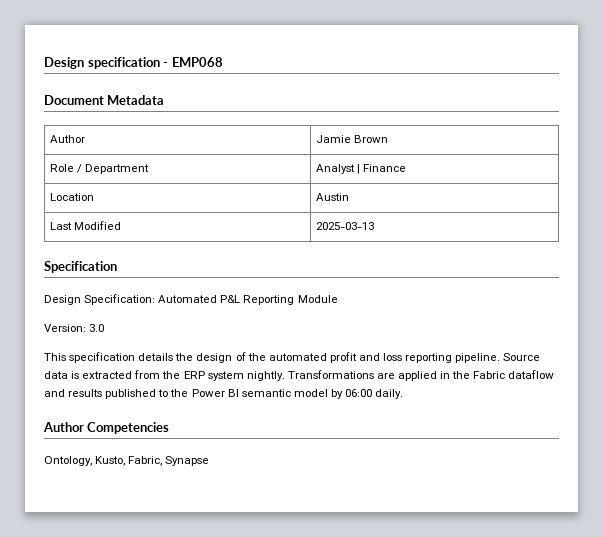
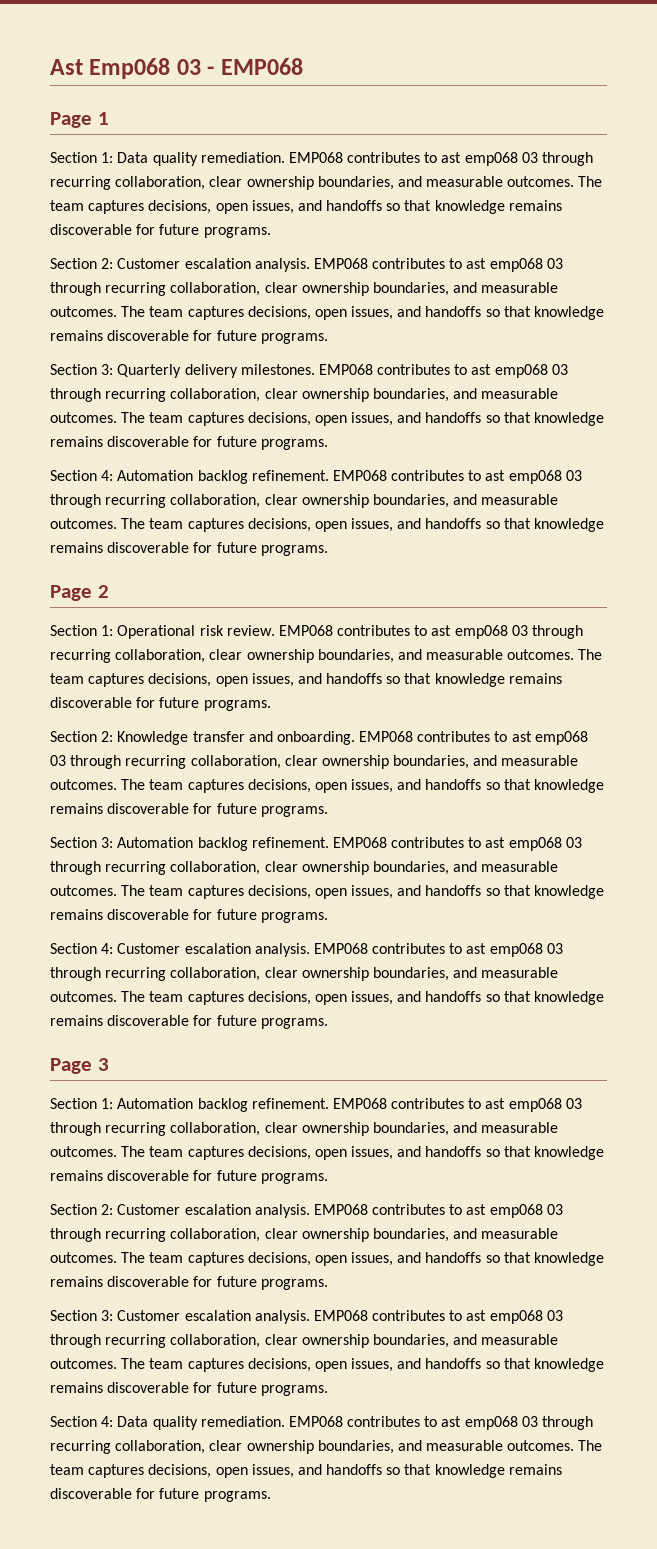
[44,57,160,69] Design specification -> [50,58,201,79] Ast Emp068 03
[44,95,165,105] [49,135,85,143] [315,135,388,143] [49,164,149,174] [315,164,406,174] [49,193,94,201] [315,193,349,201] [49,221,121,230] [315,222,374,230] [44,261,117,273] [44,294,338,305] [44,324,105,332] [44,352,541,363] [44,370,555,381] [44,389,404,399] [43,422,170,434] [44,456,210,466] Document Metadata // Author | Jamie Brown // Role / Department | Analyst | Finance // Location | Austin // Last Modified | 2025-03-13 // Specification // Design Specification: Automated P&L Reporting Module // Version: 3.0 // This specification details the design of the automated profit and loss reporting pipeline. Source data is extracted from the ERP system nightly. Transformations are applied in the Fabric dataflow and results published to the Power BI semantic model by 06:00 daily. // Author Competencies // Ontology, Kusto, Fabric, Synapse -> [50,112,109,128] [50,152,594,166] [50,176,603,190] [50,200,562,214] [50,224,271,238] [50,258,563,272] [50,282,559,296] [50,306,605,320] [50,330,328,344] [50,364,568,378] [50,388,559,402] [50,412,605,426] [50,436,328,450] [50,470,582,484] [50,494,559,508] [50,518,605,532] [50,542,328,556] [50,585,109,601] [50,625,584,639] [50,649,603,663] [50,673,562,687] [50,697,271,711] [50,731,588,745] [50,755,579,769] [50,779,605,793] [50,803,328,817] [50,837,582,851] [50,861,559,875] [50,885,605,899] [50,909,328,923] [50,943,563,957] [50,967,559,981] [50,991,605,1005] [50,1015,328,1029] [50,1058,109,1074] [50,1098,582,1112] [50,1122,559,1136] [50,1146,605,1160] [50,1170,328,1184] [50,1204,563,1218] [50,1228,559,1242] [50,1252,605,1266] [50,1276,328,1290] [50,1310,563,1324] [50,1334,559,1348] [50,1358,605,1372] [50,1382,328,1396] [50,1416,594,1430] [50,1440,603,1454] [50,1464,562,1478] [50,1488,271,1502] Page 1 // Section 1: Data quality remediation. EMP068 contributes to ast emp068 03 through recurring collaboration, clear ownership boundaries, and measurable outcomes. The team captures decisions, open issues, and handoffs so that knowledge remains discoverable for future programs. // Section 2: Customer escalation analysis. EMP068 contributes to ast emp068 03 through recurring collaboration, clear ownership boundaries, and measurable outcomes. The team captures decisions, open issues, and handoffs so that knowledge remains discoverable for future programs. // Section 3: Quarterly delivery milestones. EMP068 contributes to ast emp068 03 through recurring collaboration, clear ownership boundaries, and measurable outcomes. The team captures decisions, open issues, and handoffs so that knowledge remains discoverable for future programs. // Section 4: Automation backlog refinement. EMP068 contributes to ast emp068 03 through recurring collaboration, clear ownership boundaries, and measurable outcomes. The team captures decisions, open issues, and handoffs so that knowledge remains discoverable for future programs. // Page 2 // Section 1: Operational risk review. EMP068 contributes to ast emp068 03 through recurring collaboration, clear ownership boundaries, and measurable outcomes. The team captures decisions, open issues, and handoffs so that knowledge remains discoverable for future programs. // Section 2: Knowledge transfer and onboarding. EMP068 contributes to ast emp068 03 through recurring collaboration, clear ownership boundaries, and measurable outcomes. The team captures decisions, open issues, and handoffs so that knowledge remains discoverable for future programs. // Section 3: Automation backlog refinement. EMP068 contributes to ast emp068 03 through recurring collaboration, clear ownership boundaries, and measurable outcomes. The team captures decisions, open issues, and handoffs so that knowledge remains discoverable for future programs. // Section 4: Customer escalation analysis. EMP068 contributes to ast emp068 03 through recurring collaboration, clear ownership boundaries, and measurable outcomes. The team captures decisions, open issues, and handoffs so that knowledge remains discoverable for future programs. // Page 3 // Section 1: Automation backlog refinement. EMP068 contributes to ast emp068 03 through recurring collaboration, clear ownership boundaries, and measurable outcomes. The team captures decisions, open issues, and handoffs so that knowledge remains discoverable for future programs. // Section 2: Customer escalation analysis. EMP068 contributes to ast emp068 03 through recurring collaboration, clear ownership boundaries, and measurable outcomes. The team captures decisions, open issues, and handoffs so that knowledge remains discoverable for future programs. // Section 3: Customer escalation analysis. EMP068 contributes to ast emp068 03 through recurring collaboration, clear ownership boundaries, and measurable outcomes. The team captures decisions, open issues, and handoffs so that knowledge remains discoverable for future programs. // Section 4: Data quality remediation. EMP068 contributes to ast emp068 03 through recurring collaboration, clear ownership boundaries, and measurable outcomes. The team captures decisions, open issues, and handoffs so that knowledge remains discoverable for future programs.

